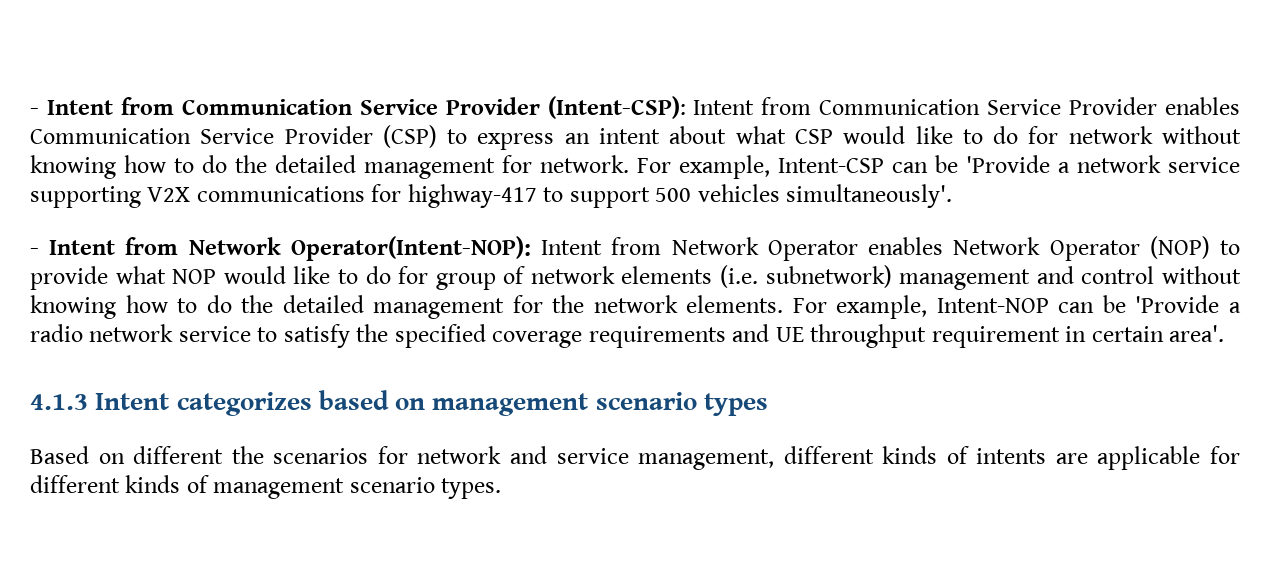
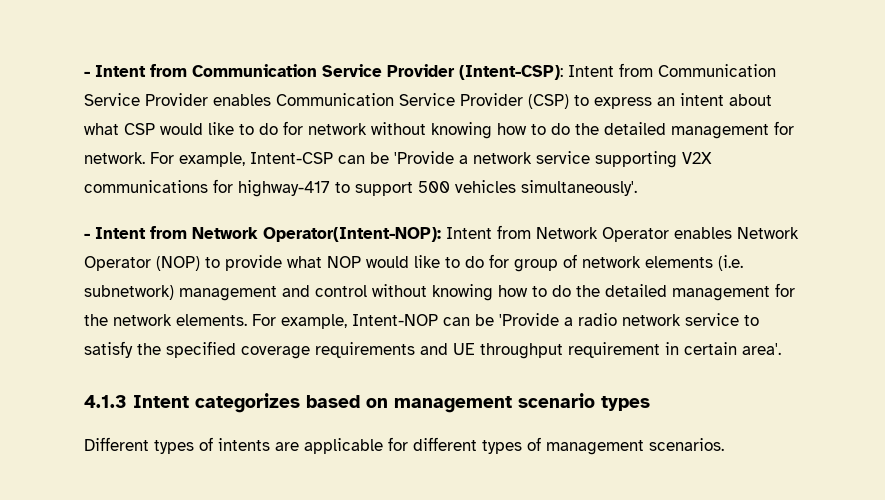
[30,446,938,470] Based on different the scenarios for network and service management, different kinds -> [84,437,194,454] Different types
[125,475,181,493] kinds -> [482,440,522,454] types
[349,477,502,499] scenario types. -> [649,438,724,451] scenarios.

